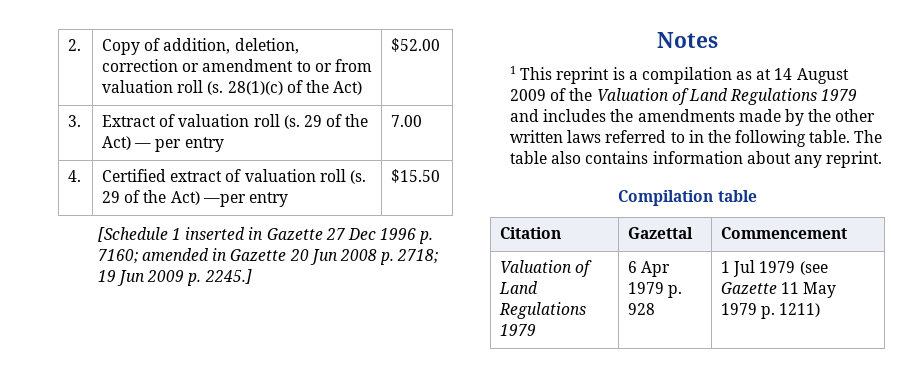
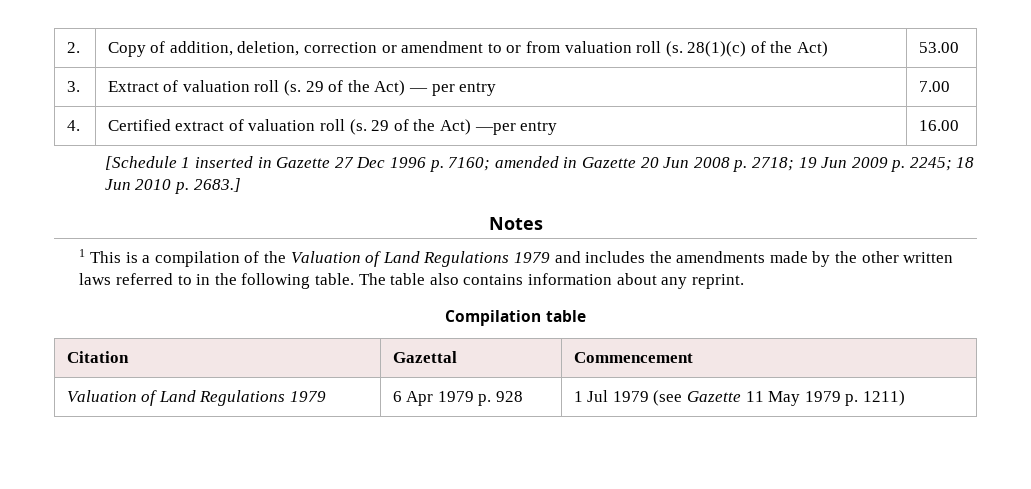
[391,38,441,52] $52.00 -> [918,42,959,53] 53.00
[391,169,441,183] $15.50 -> [918,120,959,131] 16.00
[204,269,252,284] 2245.] -> [909,157,975,171] [104,178,241,194] 2245; 18 Jun 2010 p. 2683.]
[556,67,610,84] reprint -> (122, 257) none
[736,68,849,84] [509,89,546,101] as at 14 August 2009 -> (240, 259) none

